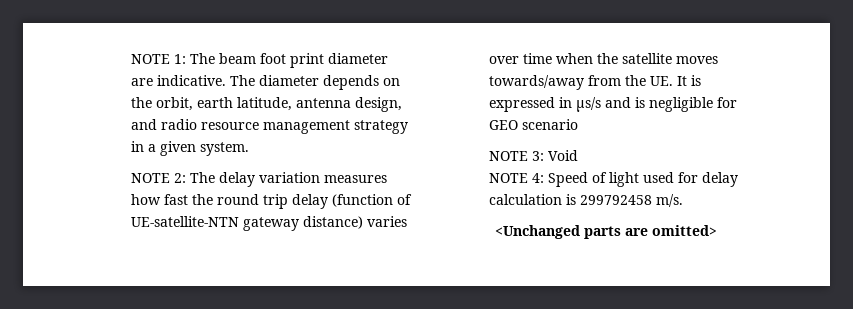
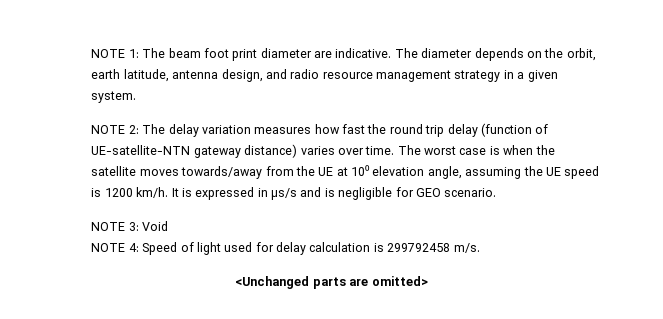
[522,53,552,64] time -> [365,145,500,155] time. The worst case is
[649,76,673,86] UE. -> [318,165,600,179] [91,187,169,198] UE at 10⁰ elevation angle, assuming the UE speed is 1200 km/h.
[521,119,578,130] scenario -> [444,188,497,197] scenario.

